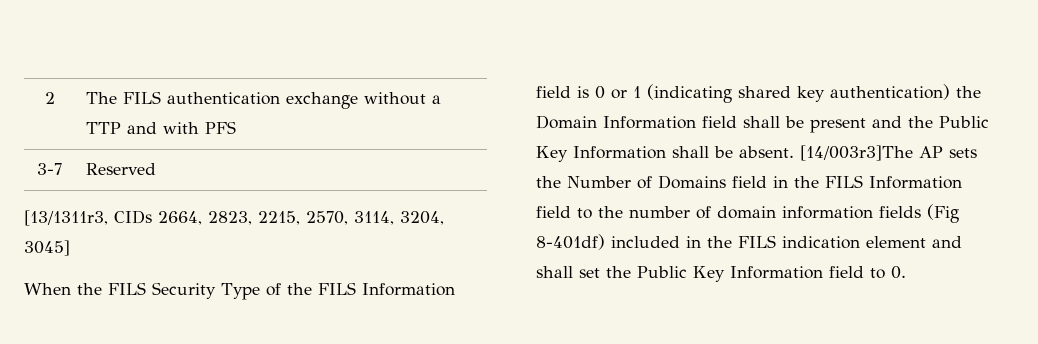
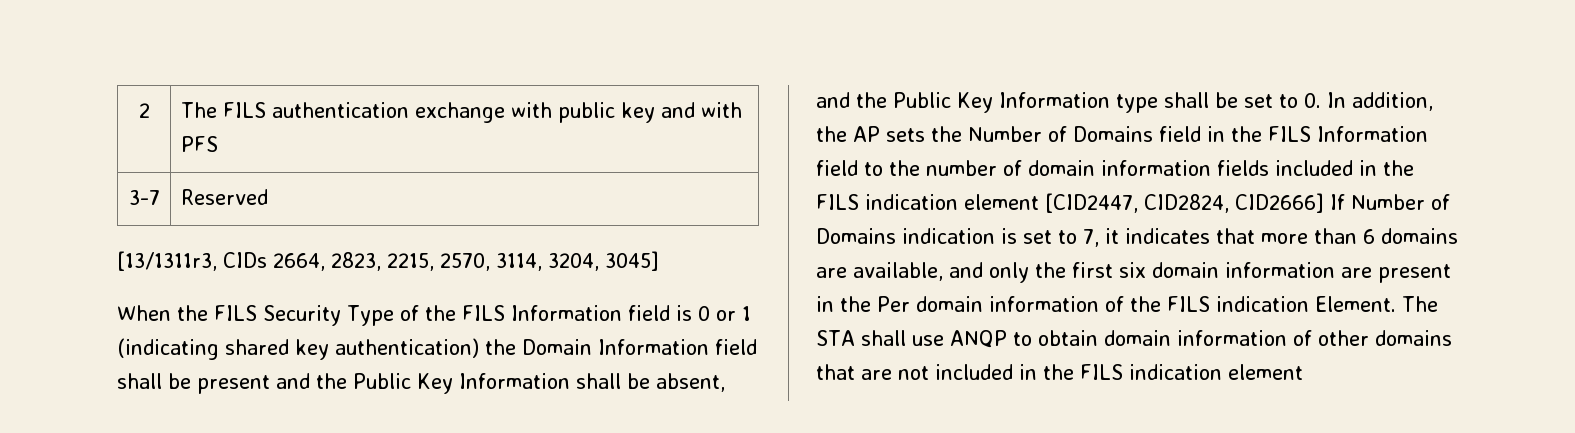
[364,92,442,105] [86,122,122,134] without a TTP -> [510,102,655,123] with public key
[739,145,913,161] absent. [14/003r3]The -> [656,373,725,392] [816,92,1433,113] [816,126,847,142] absent, and the Public Key Information type shall be set to 0. In addition, the
[927,204,959,223] [536,234,963,250] [536,266,906,282] (Fig 8-401df) included in the FILS indication element and shall set the Public Key Information field to 0. -> [1275,160,1414,176] [816,193,1450,213] [816,228,1458,247] [816,262,1451,283] [816,296,1438,312] [816,330,1452,348] [816,364,1303,380] included in the FILS indication element [CID2447, CID2824, CID2666] If Number of Domains indication is set to 7, it indicates that more than 6 domains are available, and only the first six domain information are present in the Per domain information of the FILS indication Element. The STA shall use ANQP to obtain domain information of other domains that are not included in the FILS indication element

